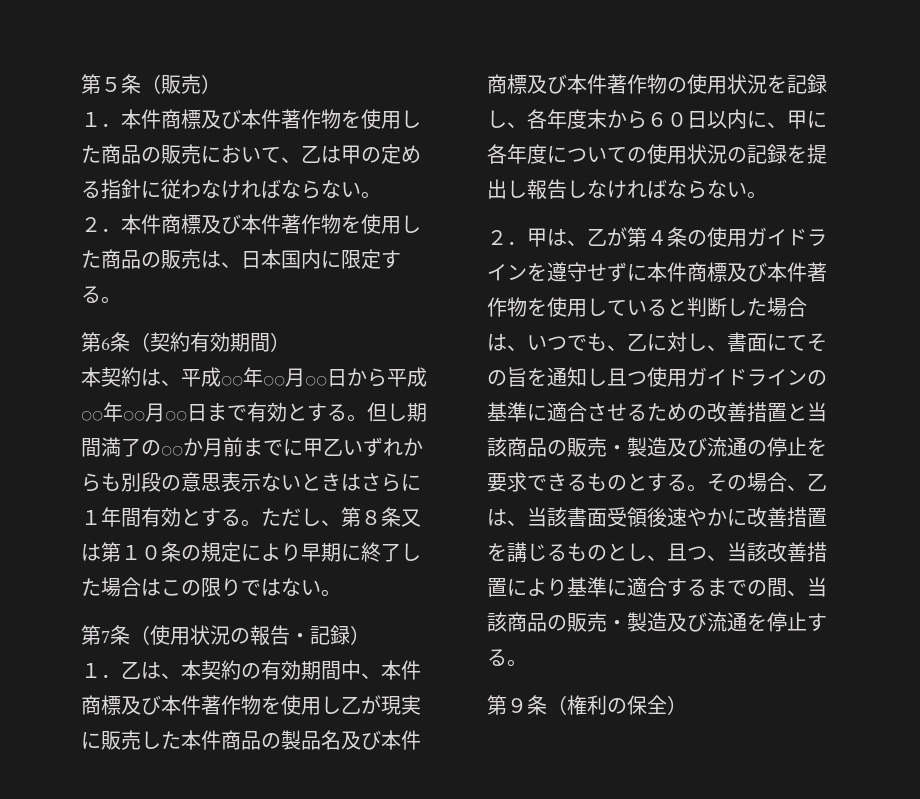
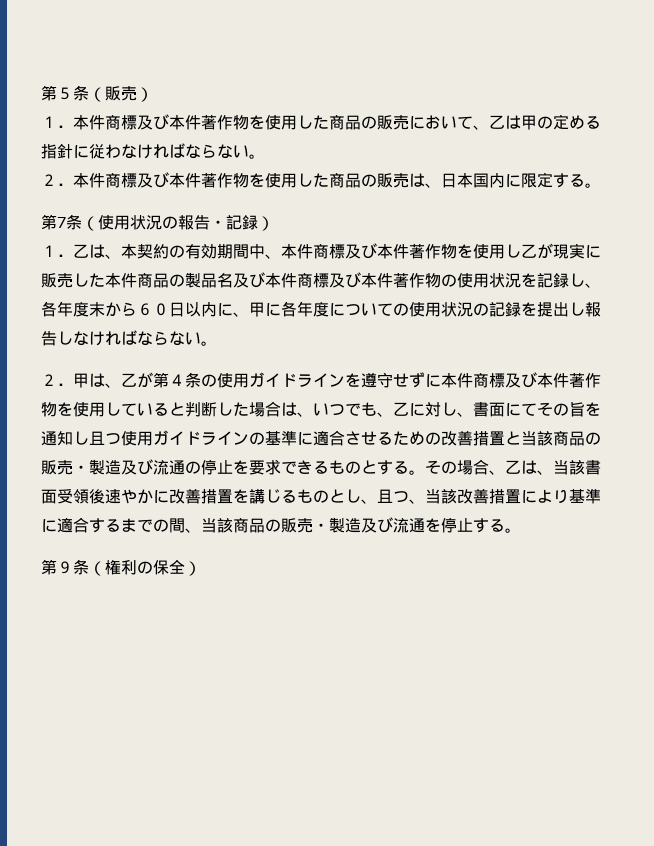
[81,332,290,352] [81,367,427,387] [81,402,427,422] [81,437,423,457] [81,472,421,492] [81,507,421,527] [81,542,421,562] [81,577,341,597] // 第6条（契約有効期間） // 本契約は、平成○○年○○月○○日から平成○○年○○月○○日まで有効とする。但し期間満了の○○か月前までに甲乙いずれからも別段の意思表示ないときはさらに１年間有効とする。ただし、第８条又は第１０条の規定により早期に終了した場合はこの限りではない。 -> (601, 185) none

